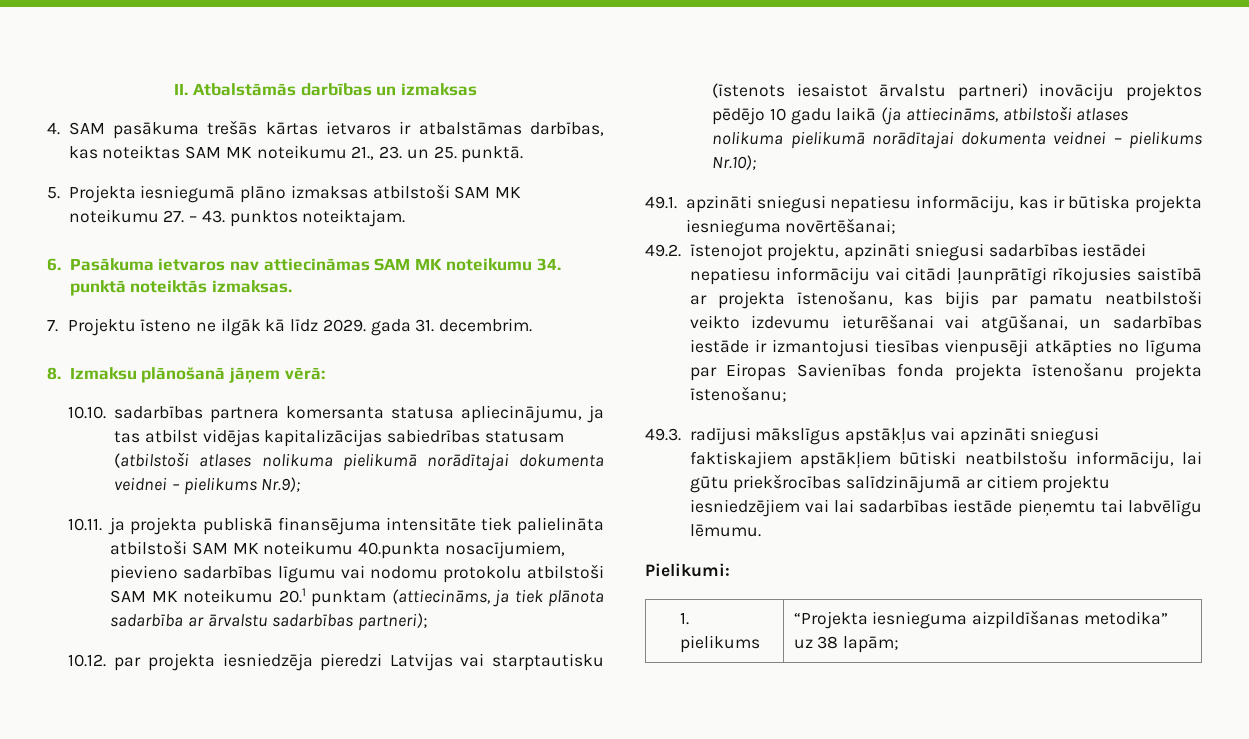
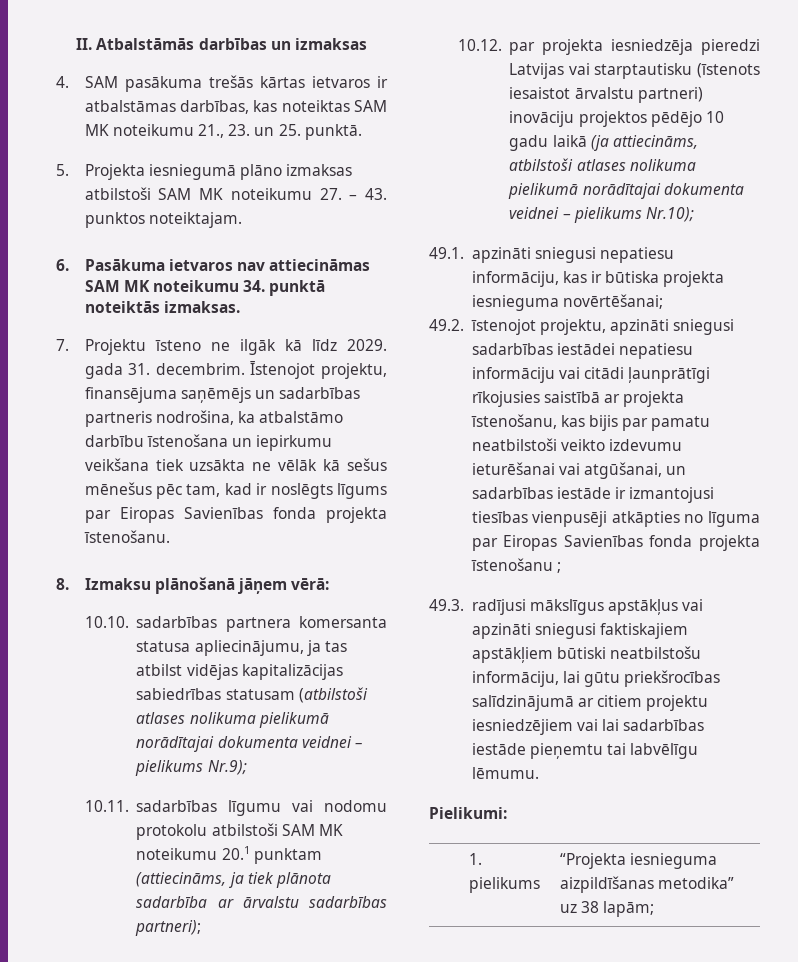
(533, 325) none -> [250,361,387,379] [84,387,361,403] [84,410,344,427] [84,434,333,451] [84,458,387,471] [84,482,388,499] [84,507,387,523] [83,530,170,543] Īstenojot projektu, finansējuma saņēmējs un sadarbības partneris nodrošina, ka atbalstāmo darbību īstenošana un iepirkumu veikšana tiek uzsākta ne vēlāk kā sešus mēnešus pēc tam, kad ir noslēgts līgums par Eiropas Savienības fonda projekta īstenošanu.
[108,517,604,535] [110,540,565,559] [110,565,179,583] ja projekta publiskā finansējuma intensitāte tiek palielināta atbilstoši SAM MK noteikumu 40.punkta nosacījumiem, pievieno -> (129, 806) none
[1135,363,1202,381] [689,386,787,402] projekta īstenošanu; -> [556,562,561,573] ;

